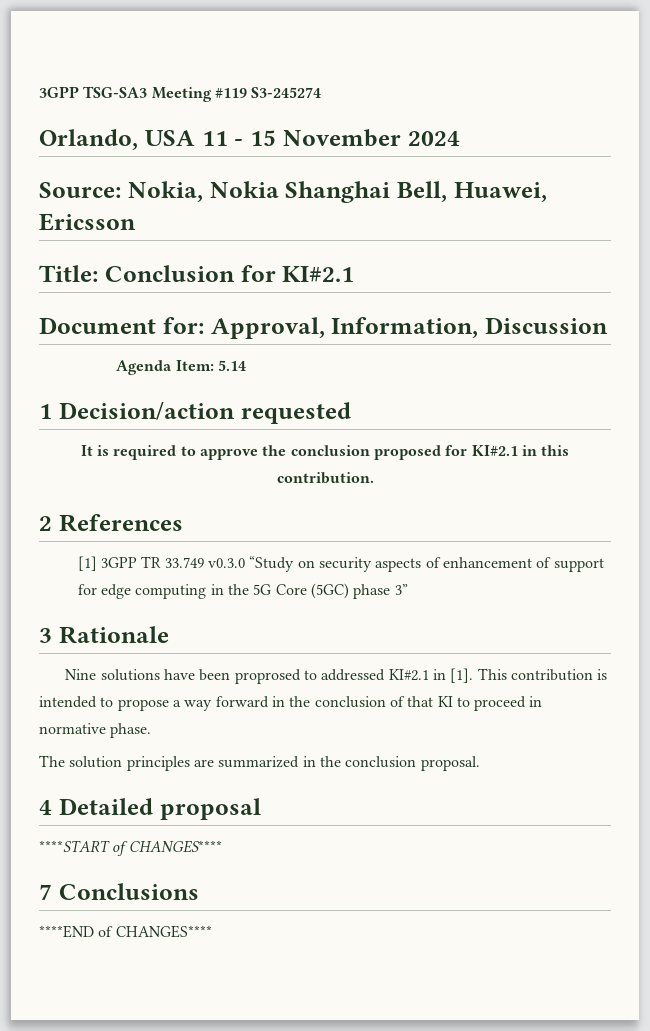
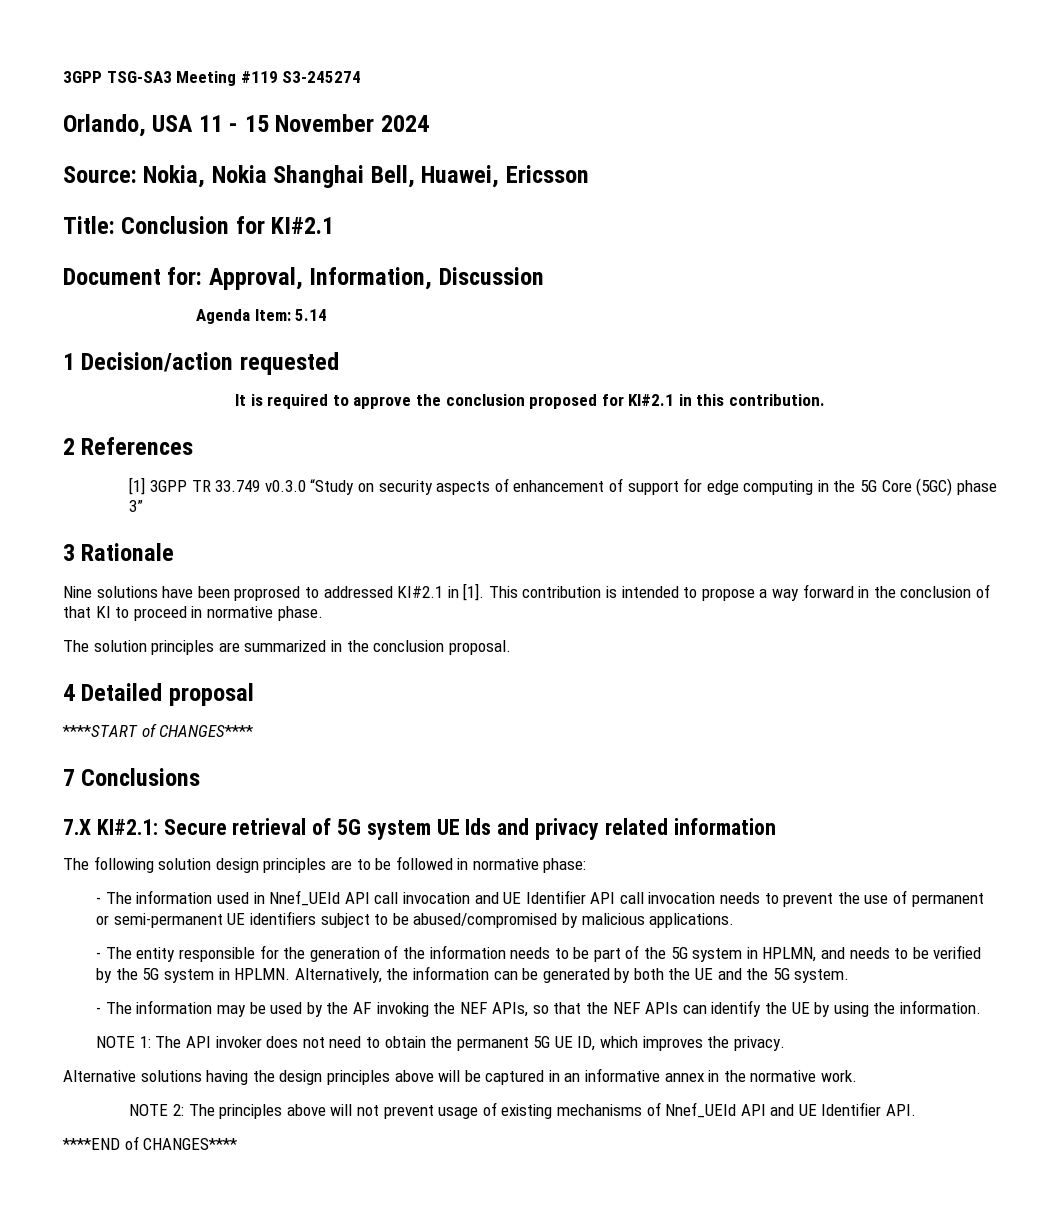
(199, 891) none -> [63,818,776,840] [63,856,587,873] [96,890,984,907] [96,911,735,928] [96,945,982,962] [96,966,850,983] [96,1000,981,1017] [96,1036,785,1051] [63,1068,858,1085] [129,1102,917,1119] // 7.X KI#2.1: Secure retrieval of 5G system UE Ids and privacy related information // The following solution design principles are to be followed in normative phase: // - The information used in Nnef_UEId API call invocation and UE Identifier API call invocation needs to prevent the use of permanent or semi-permanent UE identifiers subject to be abused/compromised by malicious applications. // - The entity responsible for the generation of the information needs to be part of the 5G system in HPLMN, and needs to be verified by the 5G system in HPLMN. Alternatively, the information can be generated by both the UE and the 5G system. // - The information may be used by the AF invoking the NEF APIs, so that the NEF APIs can identify the UE by using the information. // NOTE 1: The API invoker does not need to obtain the permanent 5G UE ID, which improves the privacy. // Alternative solutions having the design principles above will be captured in an informative annex in the normative work. // NOTE 2: The principles above will not prevent usage of existing mechanisms of Nnef_UEId API and UE Identifier API.

